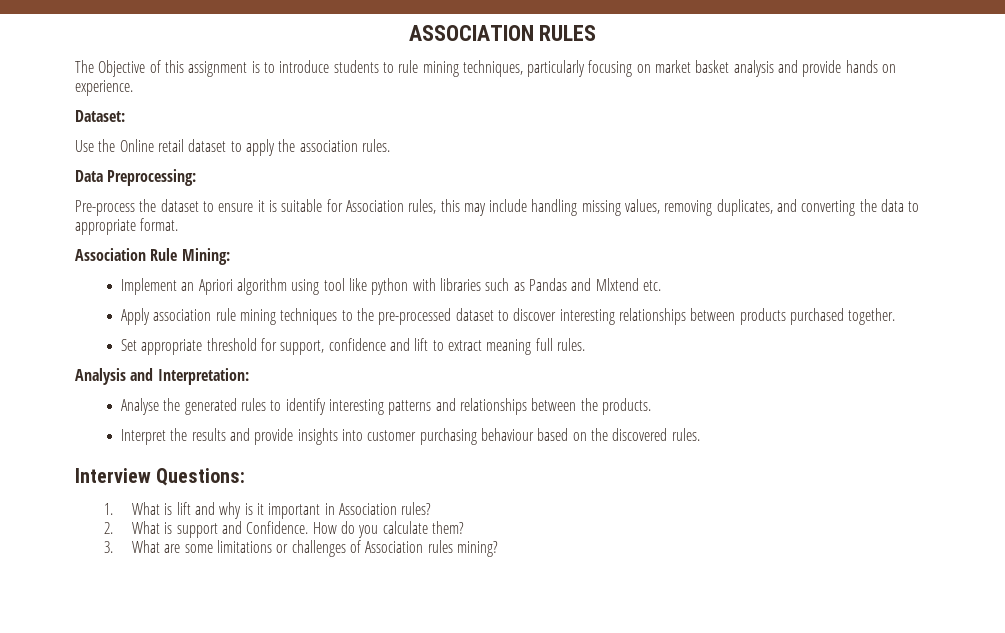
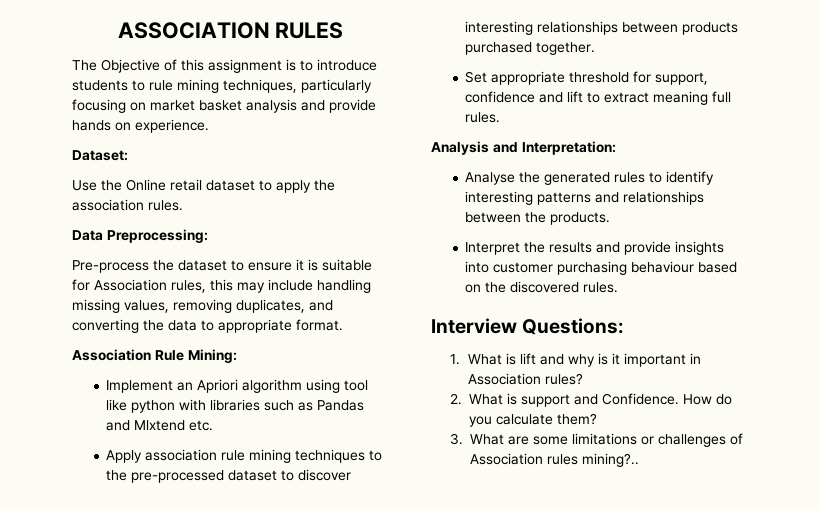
[456,541,498,557] mining? -> [581,453,639,467] mining?..

